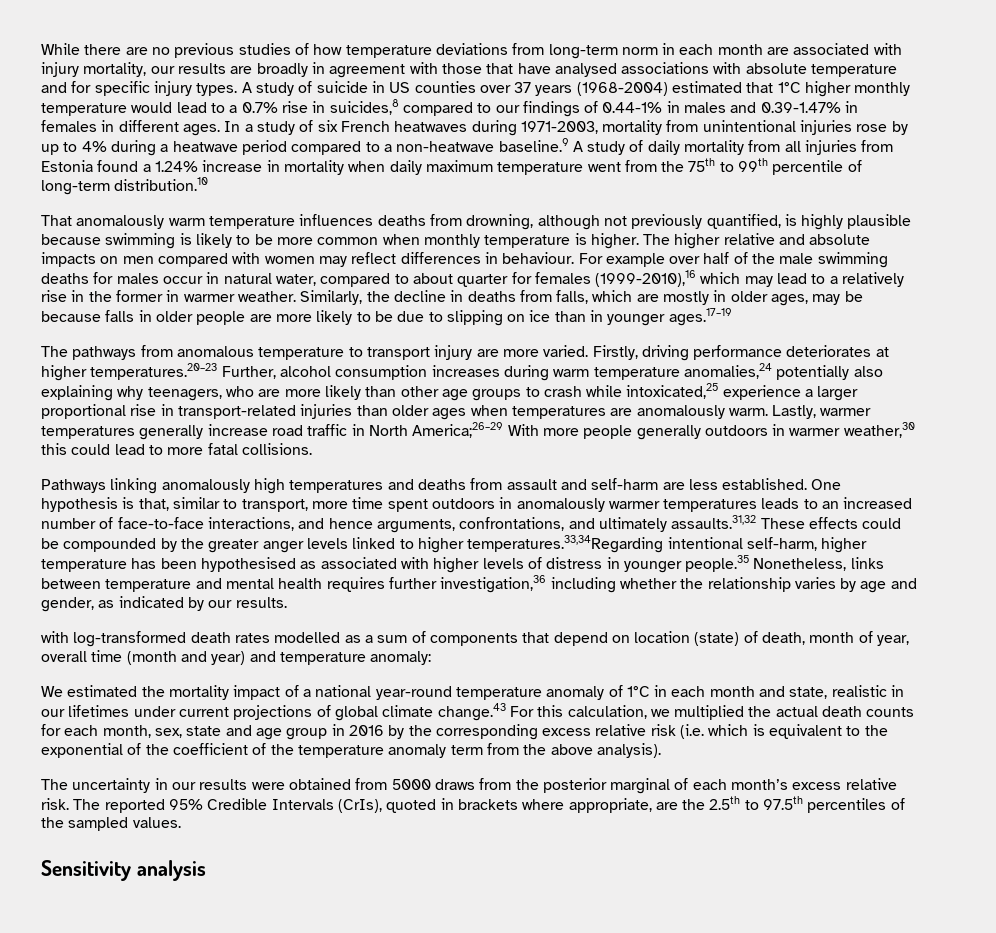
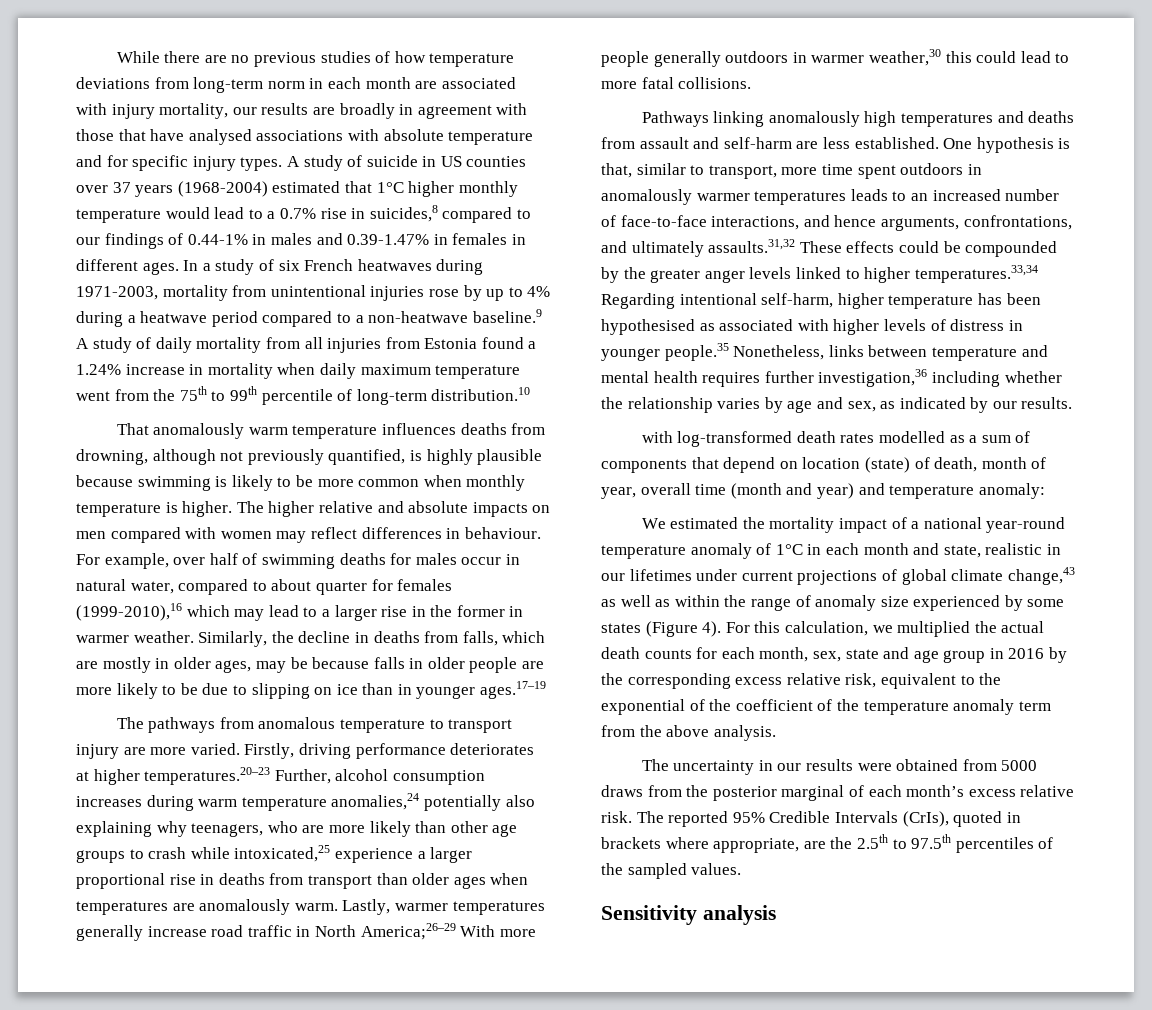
[605,253,665,267] example -> [104,553,169,569] example,
[752,253,814,264] the male -> (258, 559) none
[842,272,905,287] relatively -> [334,605,377,621] larger
[177,404,353,419] transport-related injuries -> [218,873,372,889] deaths from transport
[467,535,664,553] temperatures.33,34Regarding -> [914,265,1038,283] [601,293,675,309] temperatures.33,34 Regarding
[41,597,94,612] gender, -> [847,401,876,412] sex,
[437,703,506,721] change.43 -> [1007,567,1075,585] [601,595,1065,611] [601,621,722,637] change,43 as well as within the range of anomaly size experienced by some states (Figure 4).
[650,724,765,739] risk (i.e. which is -> [845,673,877,688] risk,
[596,743,661,758] analysis). -> [713,725,776,741] analysis.

